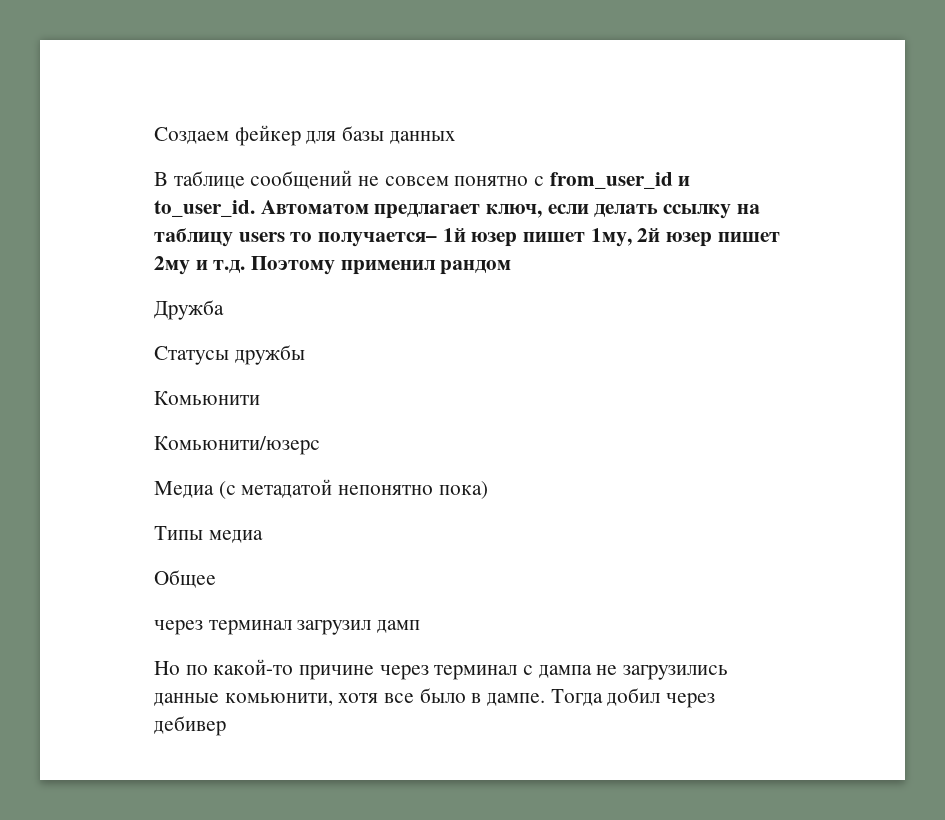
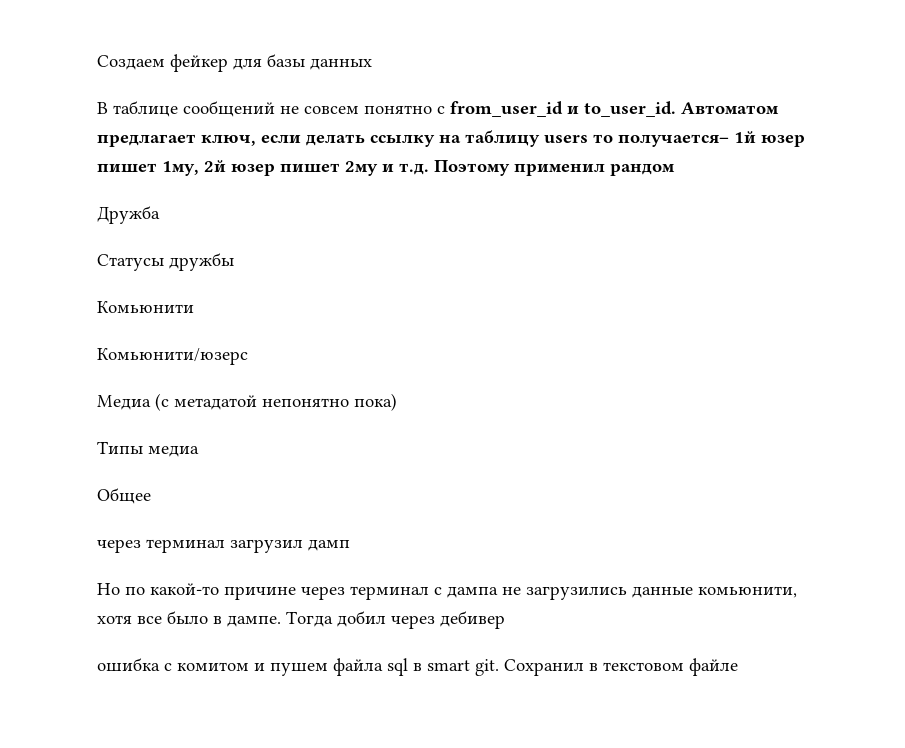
(226, 726) none -> [97,658,738,676] // ошибка с комитом и пушем файла sql в smart git. Сохранил в текстовом файле

